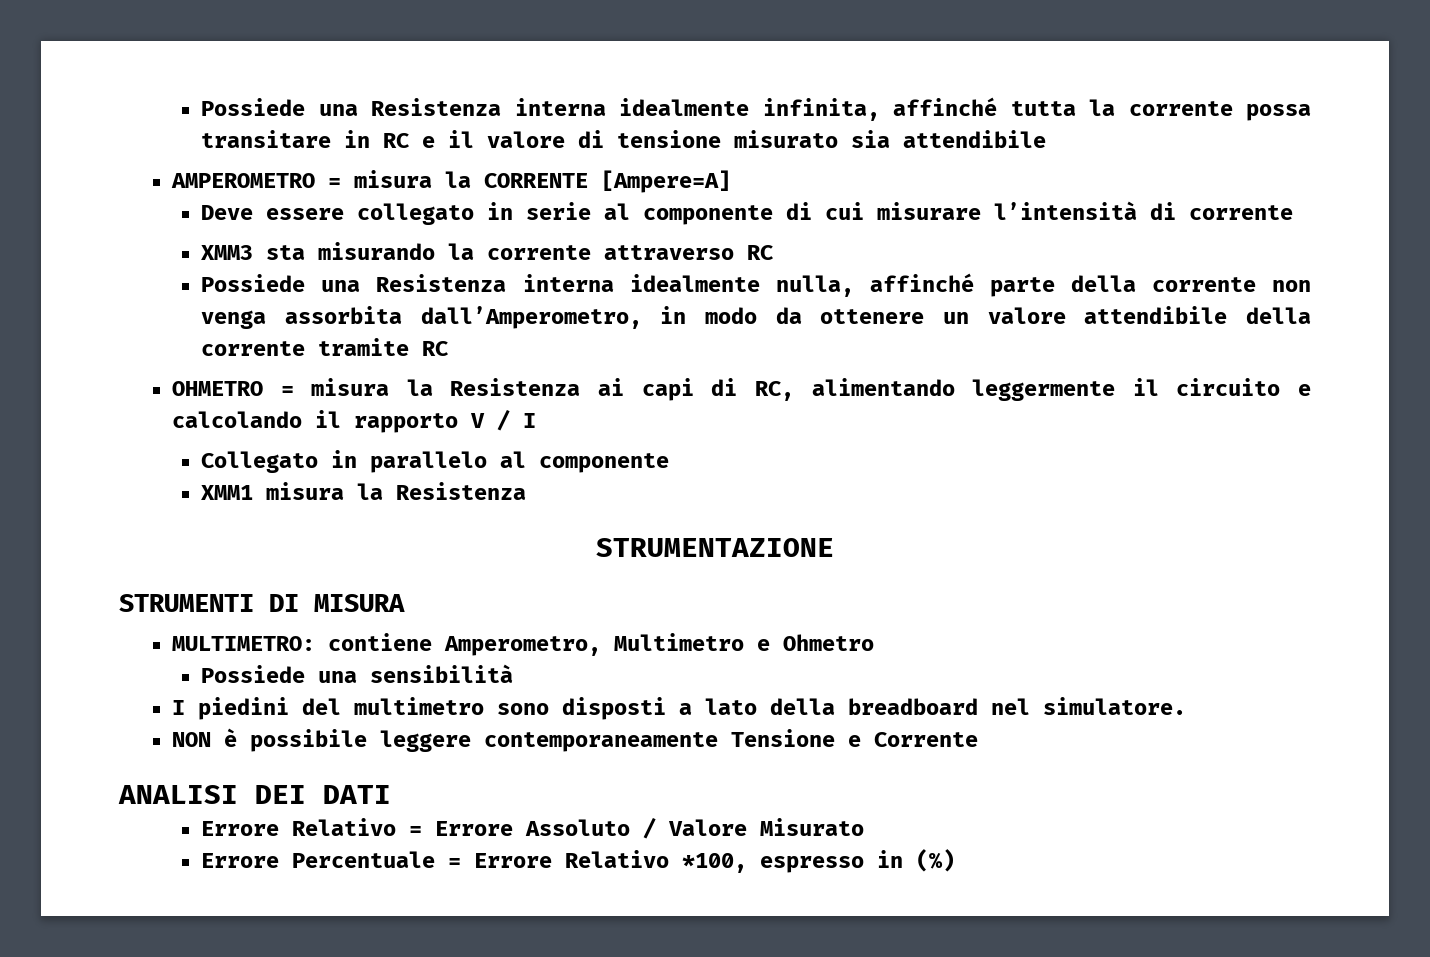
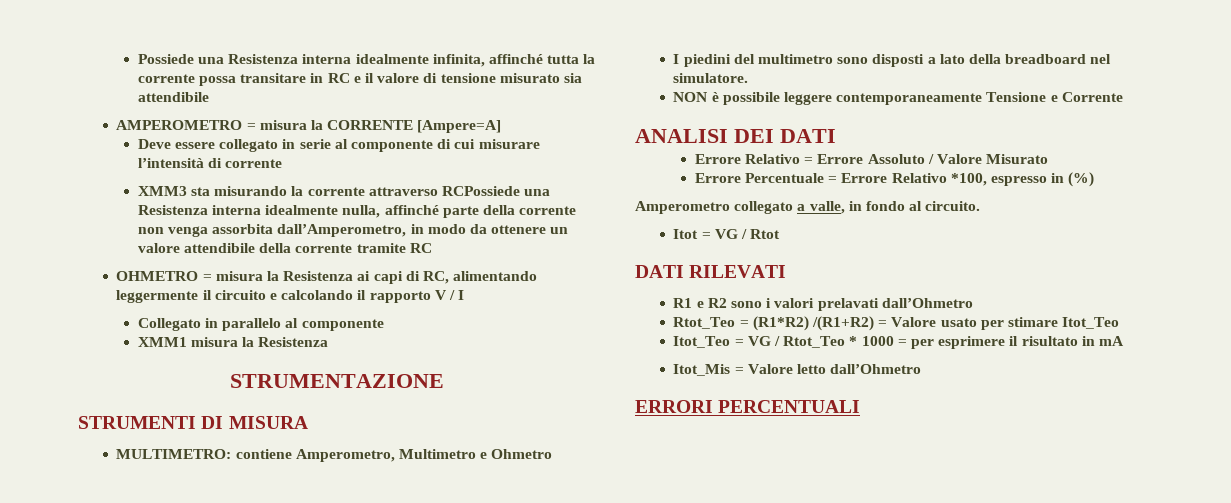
[747,245,774,260] [201,274,306,292] RC // Possiede -> [442,186,521,196] RCPossiede
[201,664,514,683] // Possiede una sensibilità -> (553, 454) none
(956, 860) none -> [635,201,981,214] [673,229,781,239] [635,265,787,278] [673,298,973,311] [673,316,1120,331] [673,336,1124,349] [673,364,922,376] [635,400,861,413] // Amperometro collegato a valle, in fondo al circuito. // Itot = VG / Rtot // DATI RILEVATI // R1 e R2 sono i valori prelavati dall’Ohmetro // Rtot_Teo = (R1*R2) /(R1+R2) = Valore usato per stimare Itot_Teo // Itot_Teo = VG / Rtot_Teo * 1000 = per esprimere il risultato in mA // Itot_Mis = Valore letto dall’Ohmetro // ERRORI PERCENTUALI

